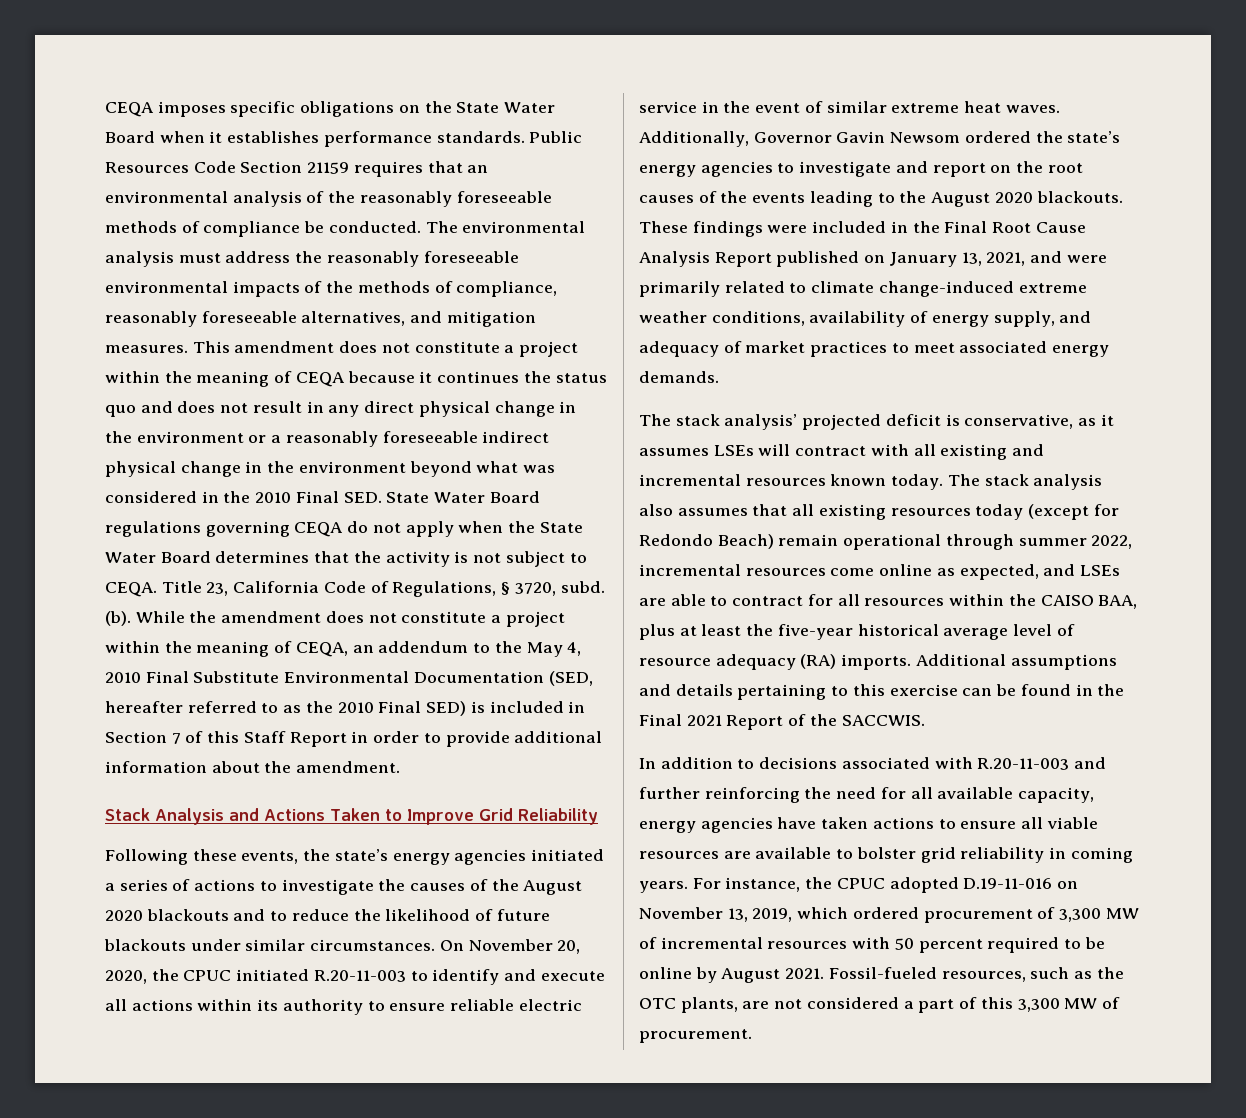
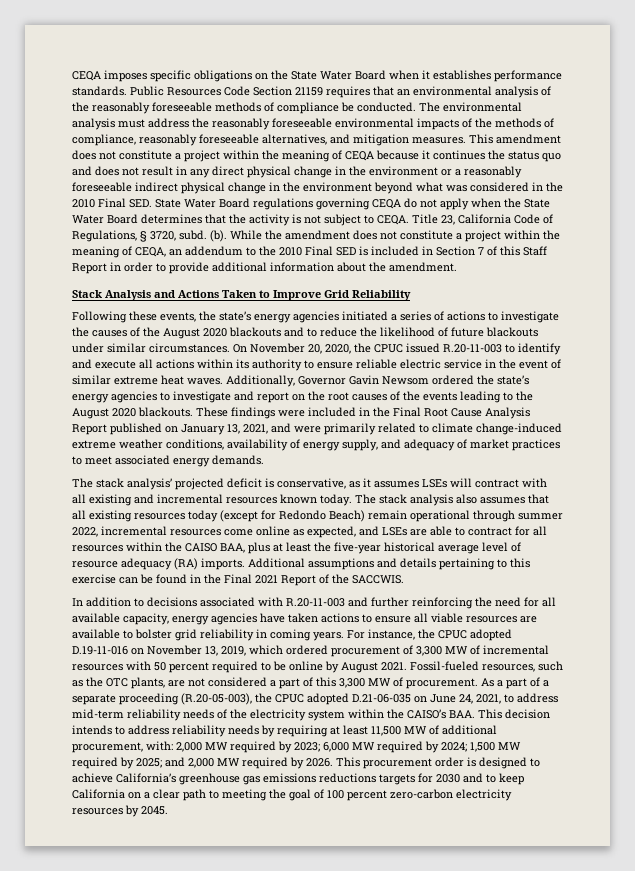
[526,642,582,657] [105,671,593,686] [105,701,467,716] May 4, 2010 Final Substitute Environmental Documentation (SED, hereafter referred to as the 2010 Final SED) -> [279,246,356,256] 2010 Final SED
[236,969,310,981] initiated -> [406,343,440,353] issued
(752, 1036) none -> [481,677,549,689] [72,693,558,705] [72,709,550,721] [72,725,497,737] [72,741,521,753] [72,757,540,769] [72,773,524,785] [72,789,512,801] [72,805,168,817] As a part of a separate proceeding (R.20-05-003), the CPUC adopted D.21-06-035 on June 24, 2021, to address mid-term reliability needs of the electricity system within the CAISO’s BAA. This decision intends to address reliability needs by requiring at least 11,500 MW of additional procurement, with: 2,000 MW required by 2023; 6,000 MW required by 2024; 1,500 MW required by 2025; and 2,000 MW required by 2026. This procurement order is designed to achieve California’s greenhouse gas emissions reductions targets for 2030 and to keep California on a clear path to meeting the goal of 100 percent zero-carbon electricity resources by 2045.

